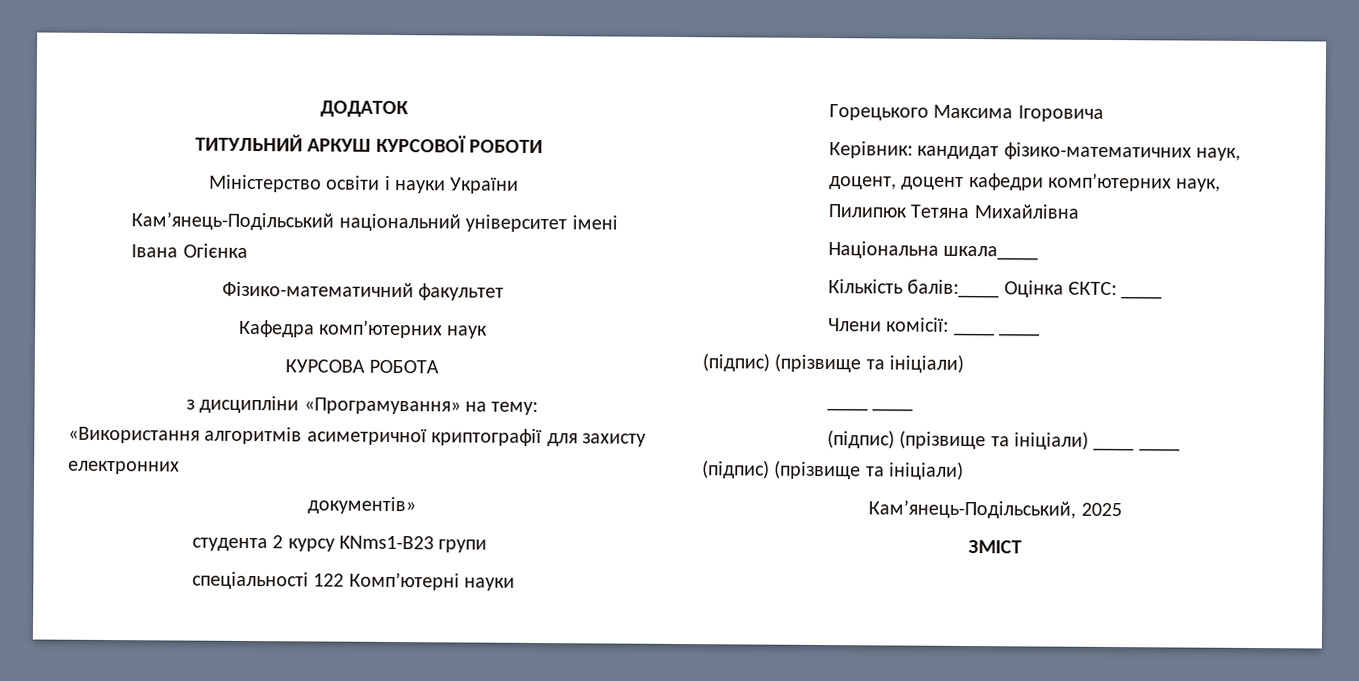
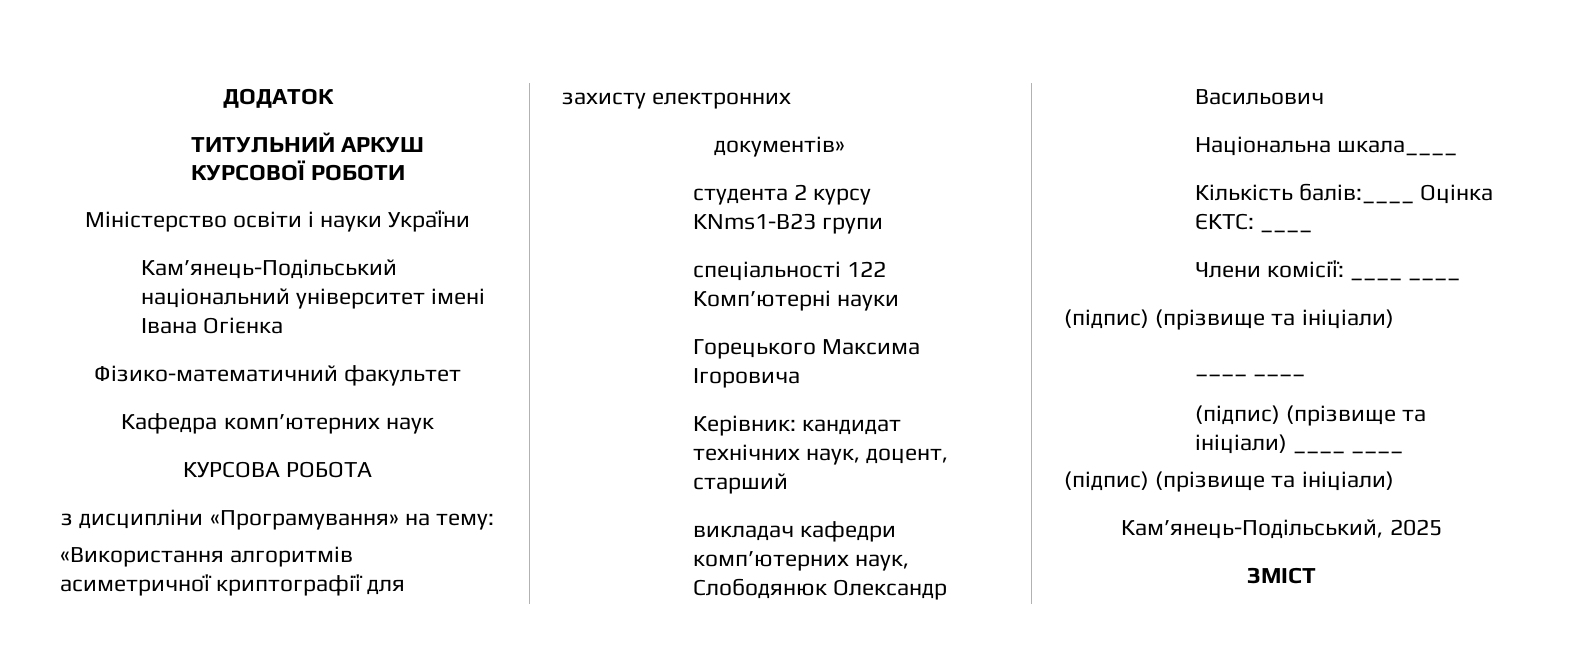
[1003,142,1192,161] фізико-математичних -> [692,444,800,461] технічних
[901,176,965,190] доцент -> [692,473,788,494] [692,525,794,541] старший // викладач
[827,204,1079,219] Пилипюк Тетяна Михайлівна -> [692,578,947,600] [1194,89,1324,105] Слободянюк Олександр Васильович

